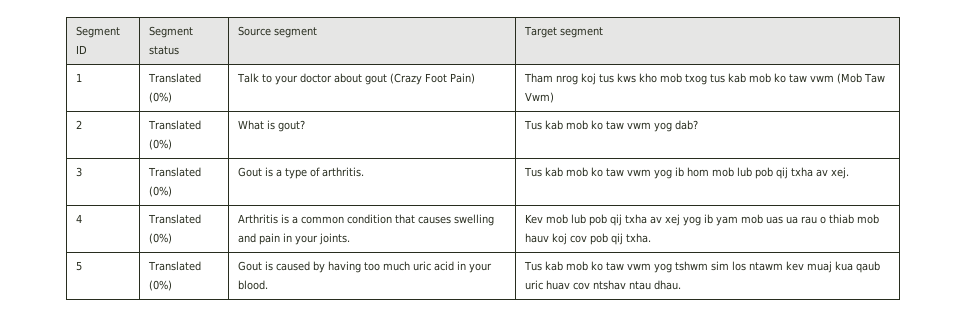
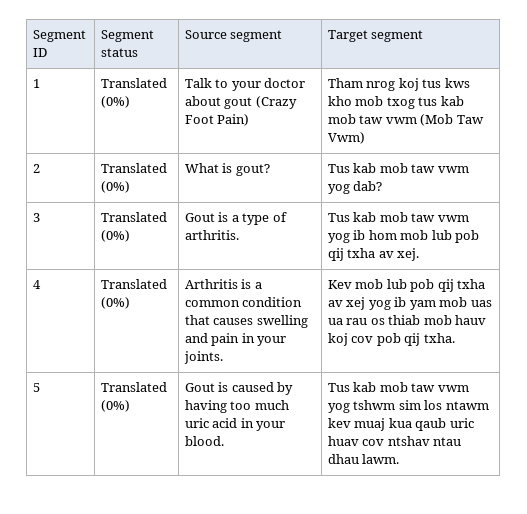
[773,73,786,83] ko -> (356, 119) none
[590,120,603,130] ko -> (408, 168) none
[590,167,603,177] ko -> (408, 217) none
[819,216,826,224] o -> [370,318,385,325] os
[590,261,603,271] ko -> (408, 387) none
[653,280,681,290] dhau. -> [327,454,400,464] dhau lawm.

